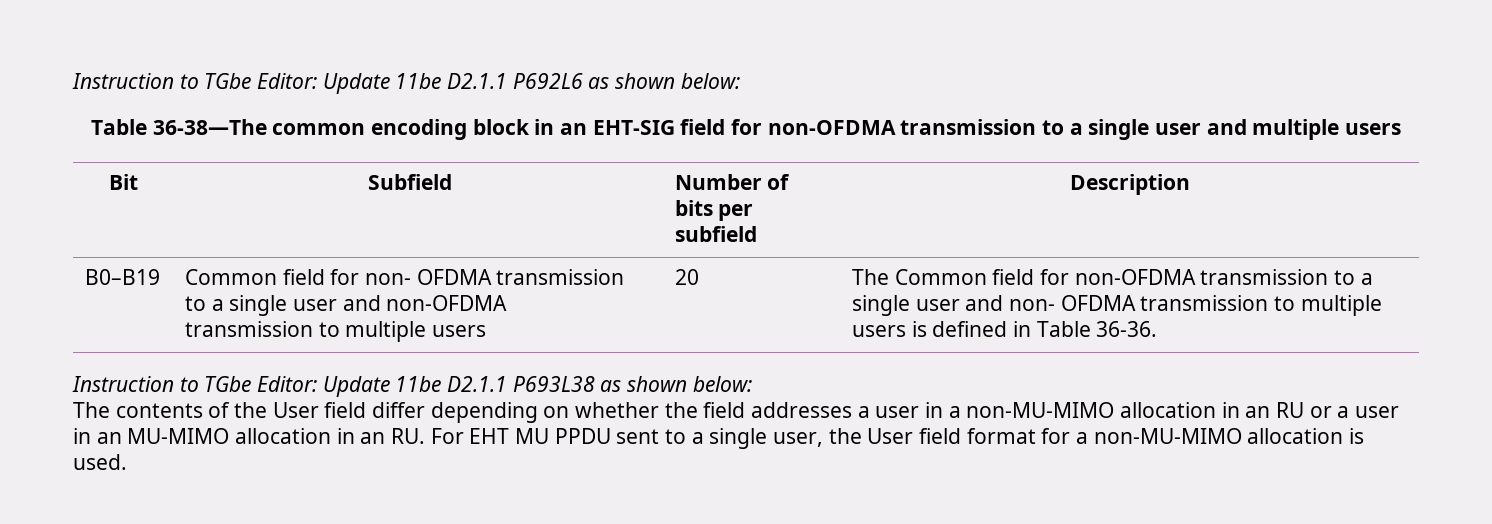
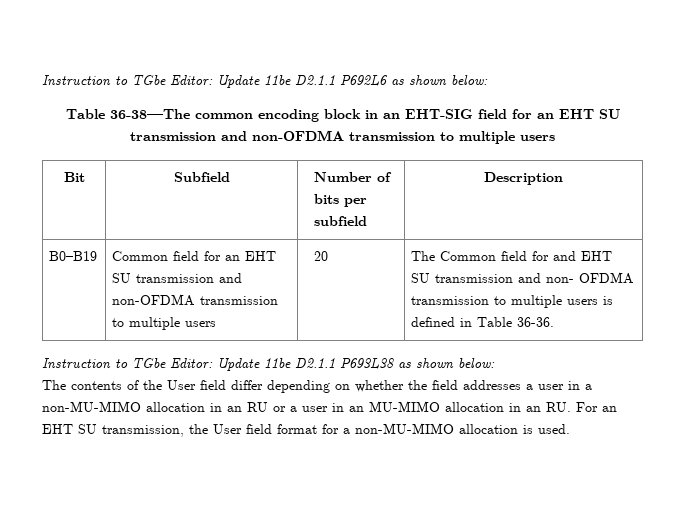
[767,119,1247,140] non-OFDMA transmission to a single user and -> [536,109,620,119] [130,130,454,141] an EHT SU transmission and non-OFDMA transmission to
[365,269,625,285] [185,295,338,316] non- OFDMA transmission to a single user -> [225,251,277,261] [112,273,215,283] an EHT SU transmission
[1074,269,1373,285] [852,295,960,316] non-OFDMA transmission to a single user -> [553,251,613,261] [411,273,514,283] and EHT SU transmission
[469,428,824,449] EHT MU PPDU sent to a single user, -> [602,406,617,412] [42,424,184,437] an EHT SU transmission,

